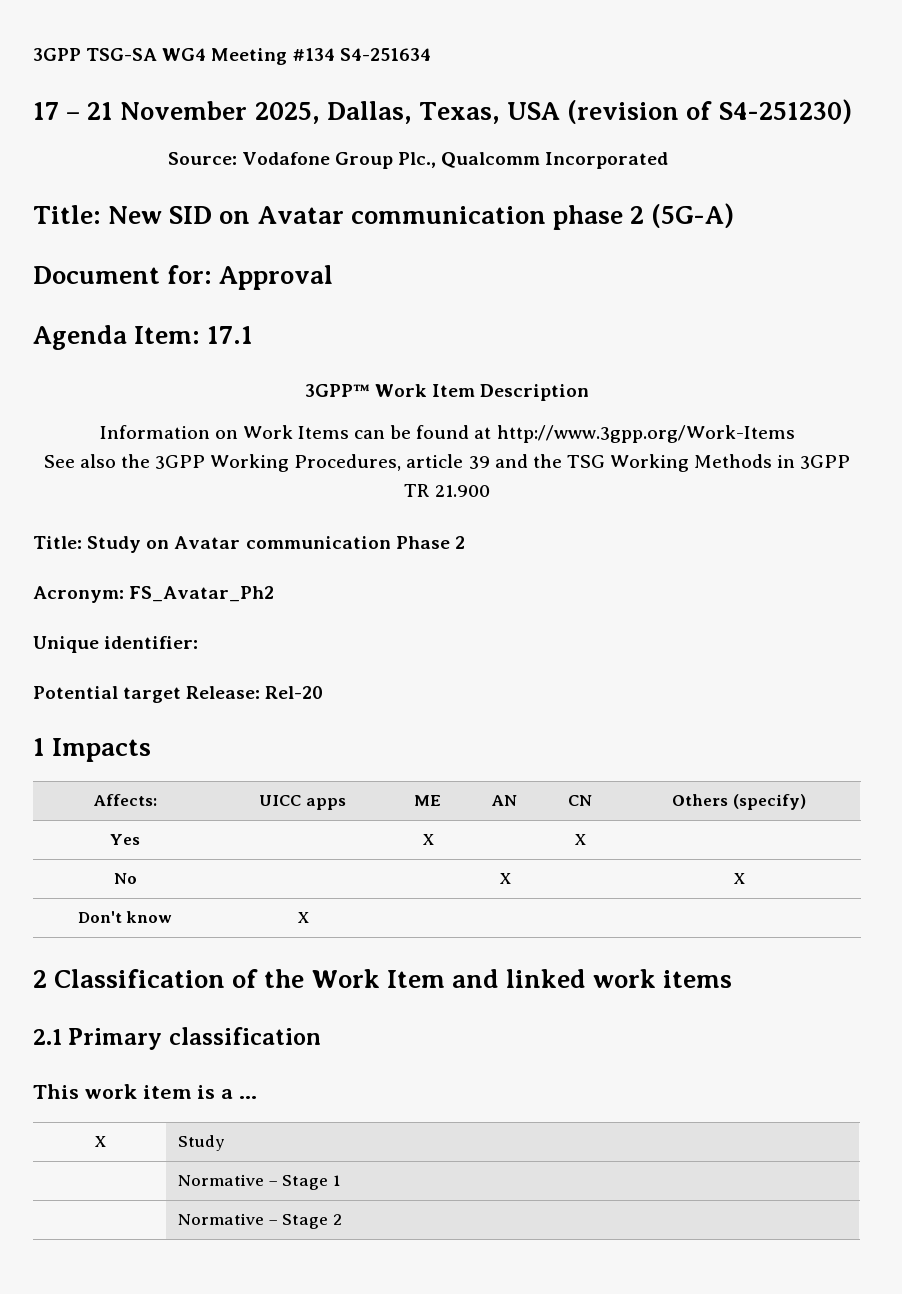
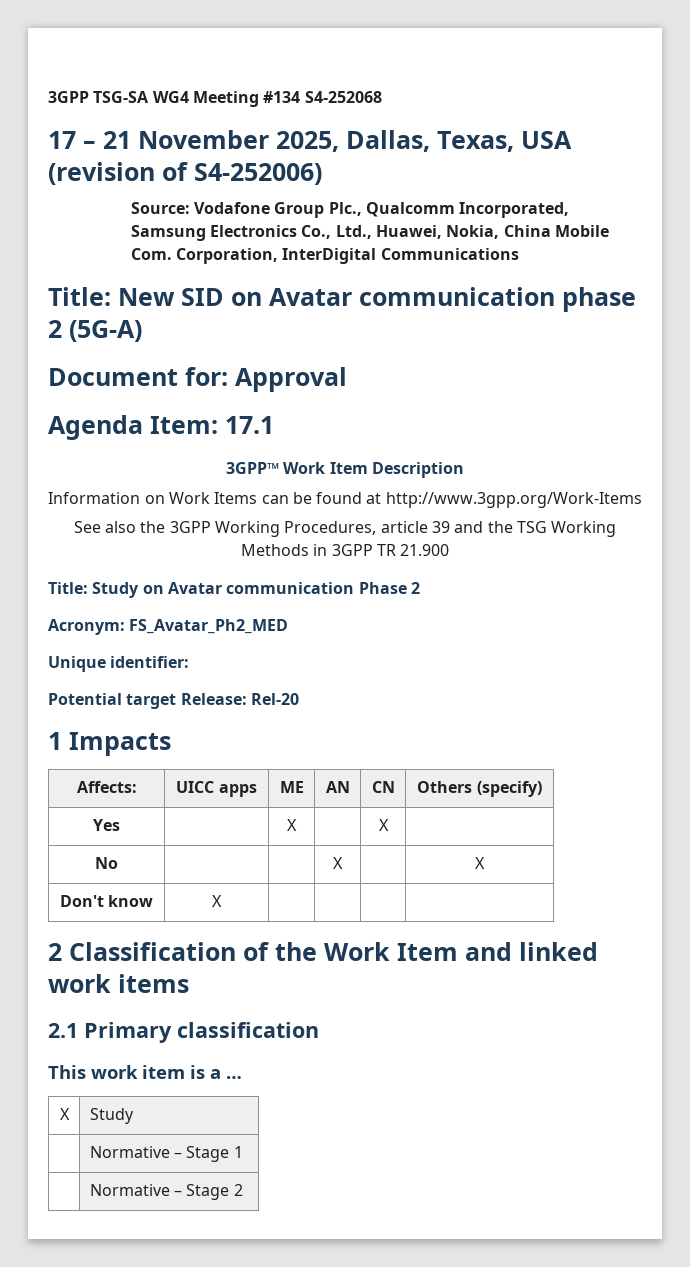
[339,48,431,61] S4-251634 -> [304,91,382,103] S4-252068
[718,99,852,124] S4-251230) -> [194,163,322,185] S4-252006)
[545,152,669,169] Incorporated -> [459,202,570,218] [130,225,610,241] [130,248,519,264] Incorporated, Samsung Electronics Co., Ltd., Huawei, Nokia, China Mobile Com. Corporation, InterDigital Communications
[129,586,275,602] FS_Avatar_Ph2 -> [129,619,289,634] FS_Avatar_Ph2_MED

